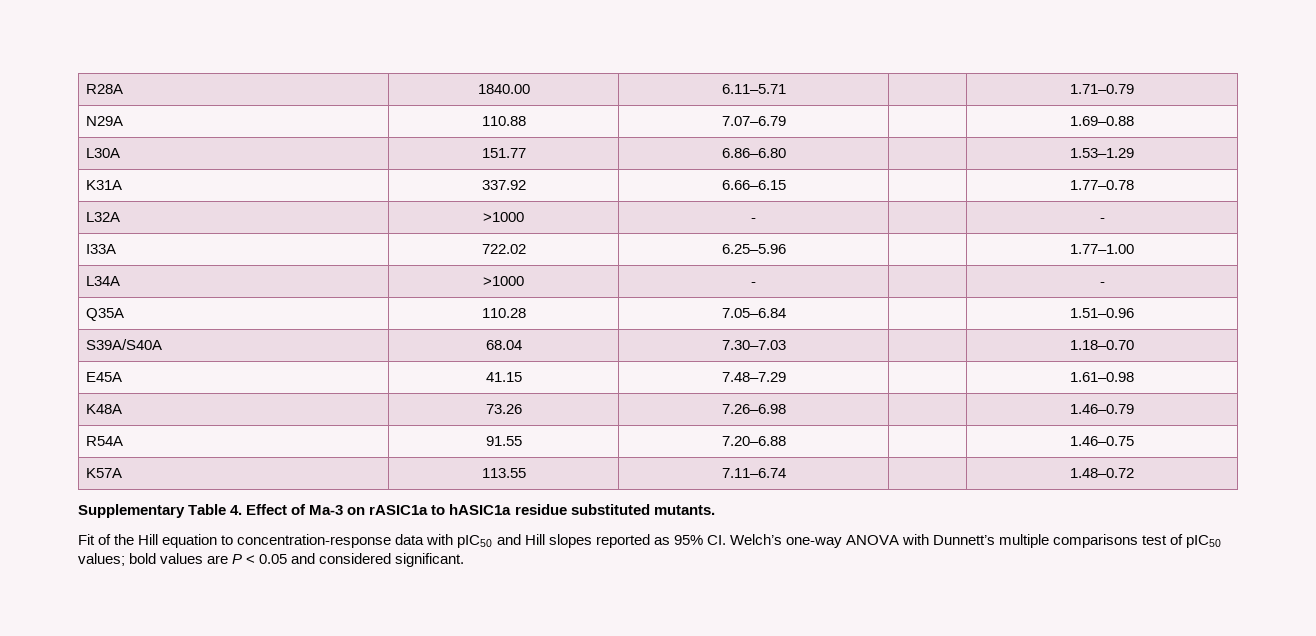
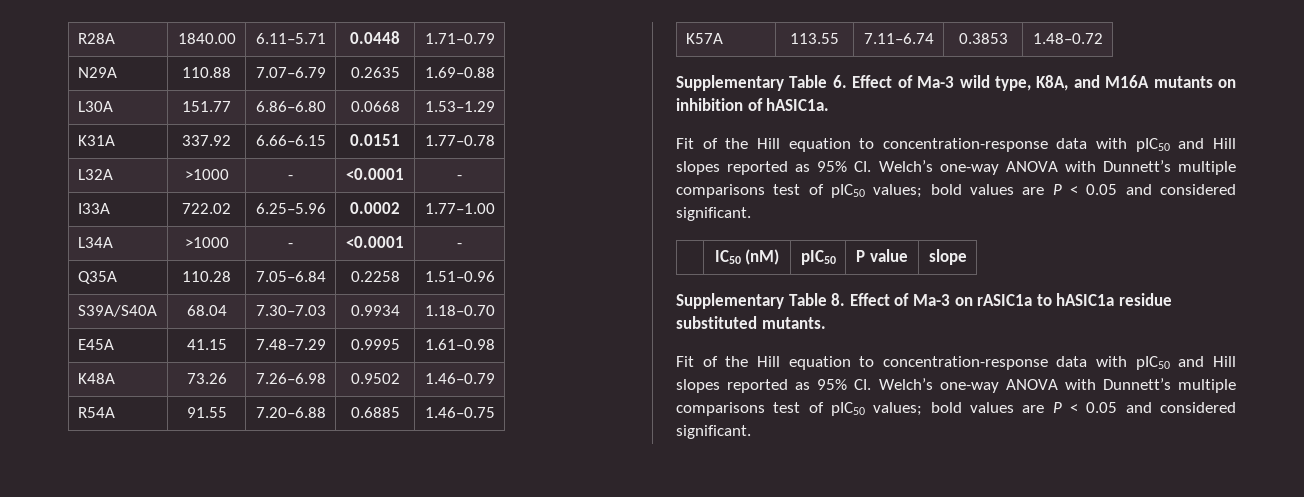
(786, 89) none -> [350,31,400,44] 0.0448
(786, 121) none -> [350,67,400,78] 0.2635
(786, 153) none -> [350,101,400,112] 0.0668
(786, 185) none -> [350,134,400,146] 0.0151
(756, 220) none -> [346,168,404,180] <0.0001
(786, 249) none -> [350,202,400,214] 0.0002
(756, 284) none -> [346,236,404,248] <0.0001
(786, 313) none -> [350,271,400,282] 0.2258
(786, 345) none -> [350,305,400,316] 0.9934
(786, 377) none -> [350,339,400,350] 0.9995
(786, 409) none -> [350,373,400,384] 0.9502
(786, 441) none -> [350,407,400,418] 0.6885
(786, 473) none -> [958,33,1008,44] 0.3853
[230,505,243,515] 4. -> [832,75,1236,91] [676,98,830,111] [676,138,1236,152] [676,160,1236,175] [676,184,1236,198] [676,207,751,221] [714,249,780,265] [800,250,836,265] [856,249,908,262] [928,249,967,265] [676,293,846,309] 6. Effect of Ma-3 wild type, K8A, and M16A mutants on inhibition of hASIC1a. // Fit of the Hill equation to concentration-response data with pIC50 and Hill slopes reported as 95% CI. Welch’s one-way ANOVA with Dunnett’s multiple comparisons test of pIC50 values; bold values are P < 0.05 and considered significant. // | IC50 (nM) | pIC50 | P value | slope // Supplementary Table 8.

